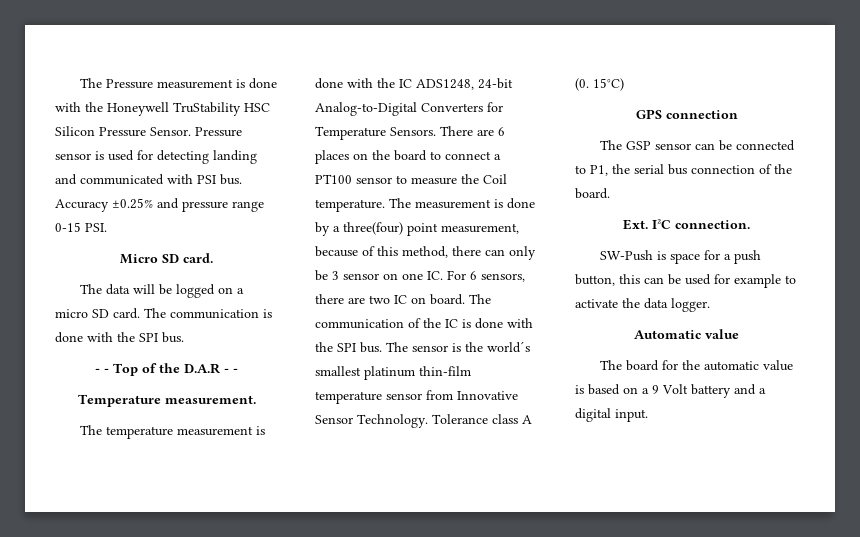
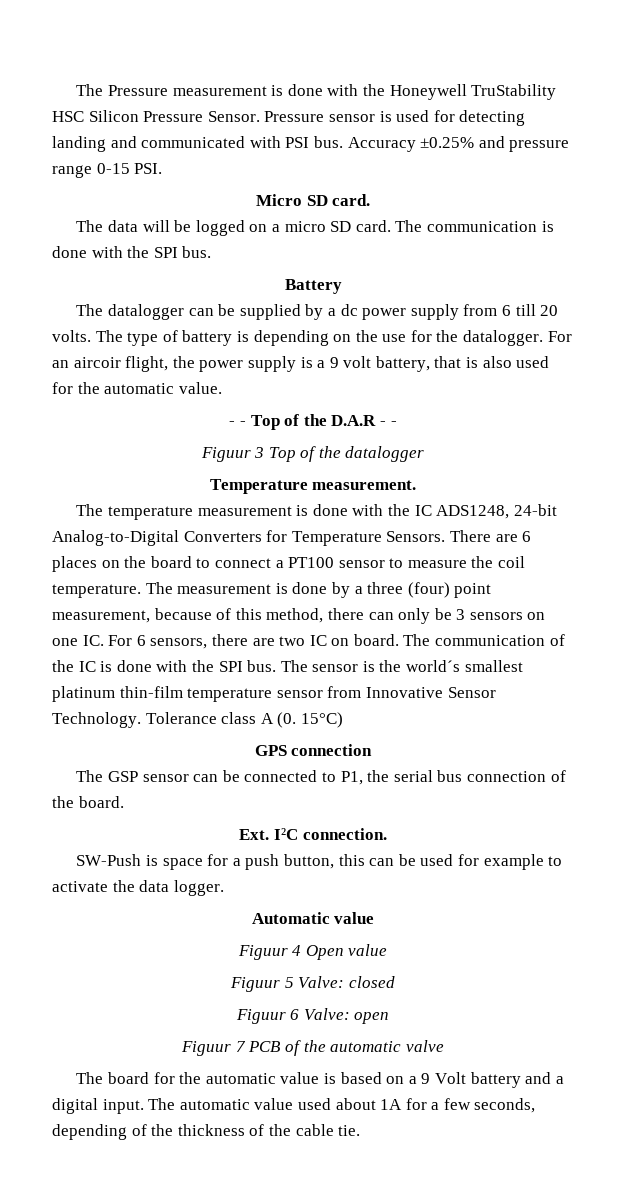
(184, 337) none -> [284,279,342,294] [76,304,559,320] [52,330,572,346] [52,356,550,372] [52,382,222,394] // Battery // The datalogger can be supplied by a dc power supply from 6 till 20 volts. The type of battery is depending on the use for the datalogger. For an aircoir flight, the power supply is a 9 volt battery, that is also used for the automatic value.
(238, 370) none -> [200,446,425,462] // Figuur 3 Top of the datalogger
[483,174,507,184] Coil -> [498,556,526,568] coil
[343,222,403,235] three(four) -> [367,582,450,598] three (four)
[343,273,379,280] sensor -> [469,612,523,620] sensors
(739, 334) none -> [237,944,388,960] [230,976,395,992] [235,1008,390,1024] [181,1040,444,1056] // Figuur 4 Open value // Figuur 5 Valve: closed // Figuur 6 Valve: open // Figuur 7 PCB of the automatic valve
(648, 415) none -> [148,1098,536,1113] [52,1124,361,1140] The automatic value used about 1A for a few seconds, depending of the thickness of the cable tie.

